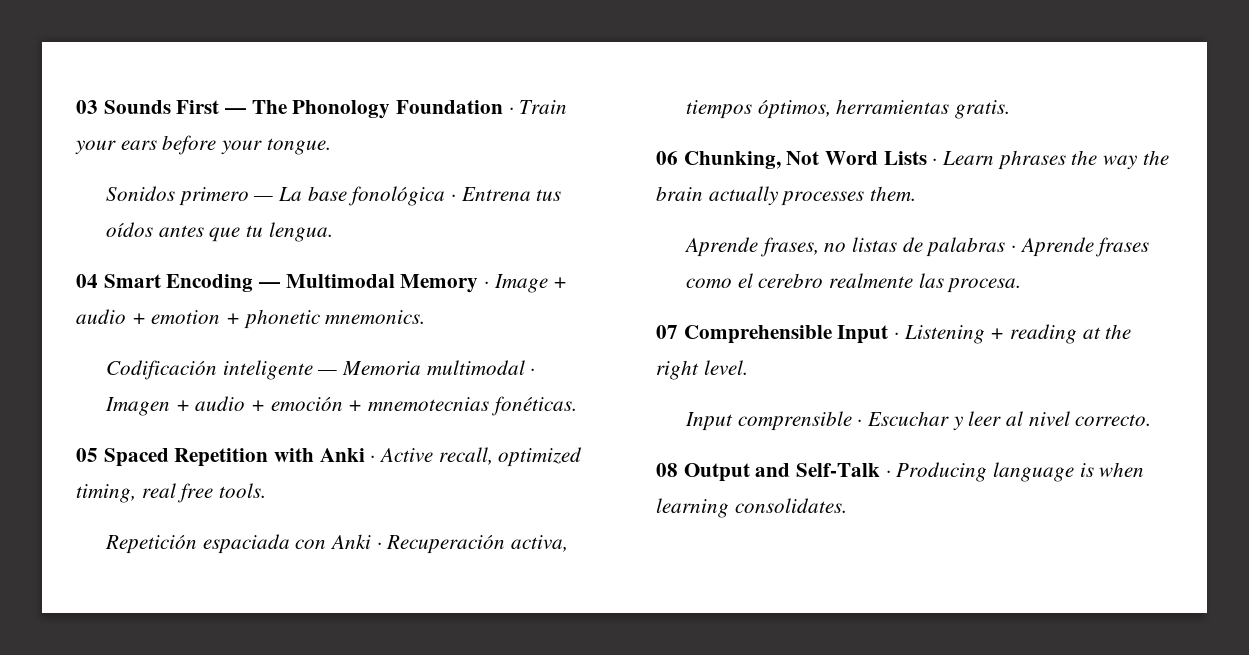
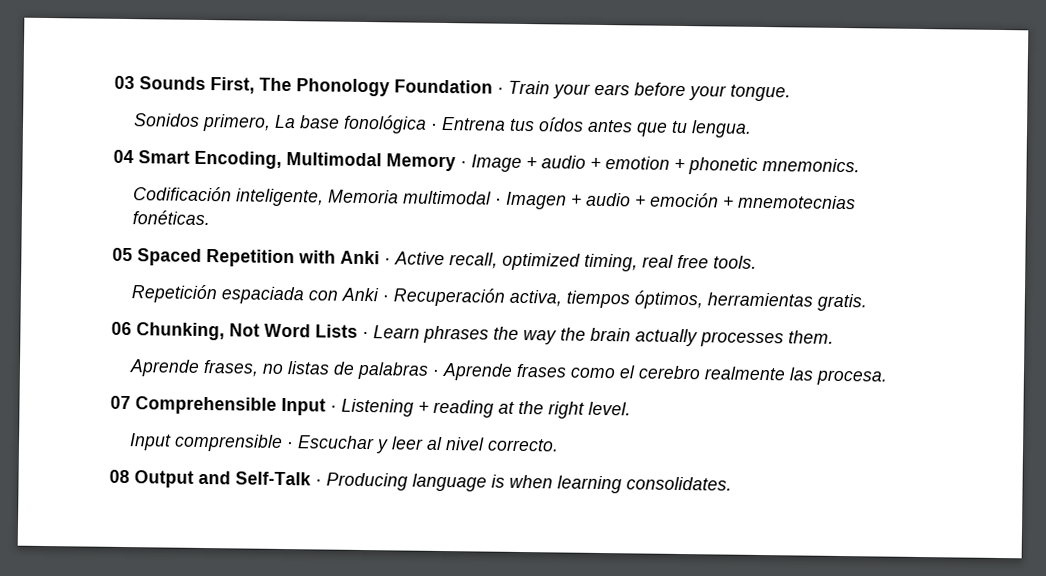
[176,100,247,114] First — -> [210,77,255,94] First,
[178,187,274,206] primero — -> [202,113,272,132] primero,
[166,274,281,292] Encoding — -> [194,150,282,169] Encoding,
[222,360,338,380] inteligente — -> [236,188,325,207] inteligente,

